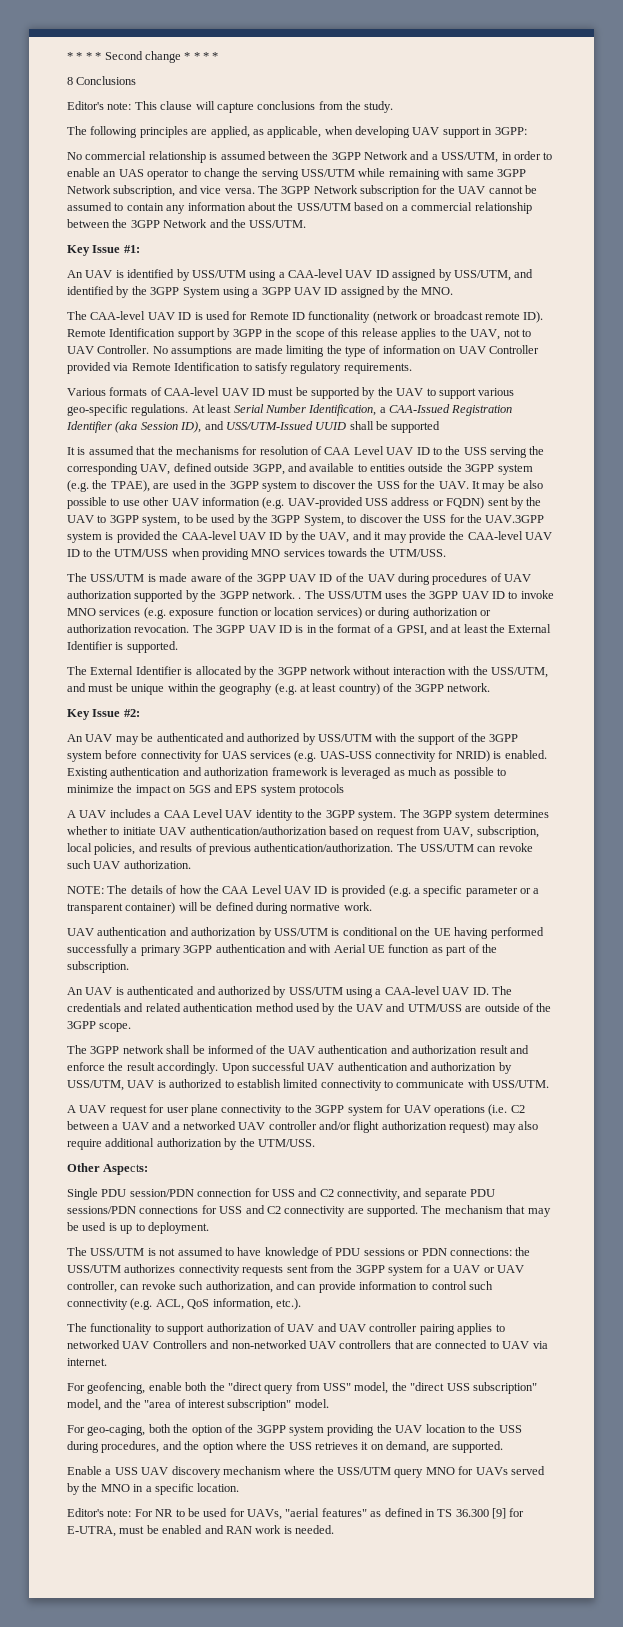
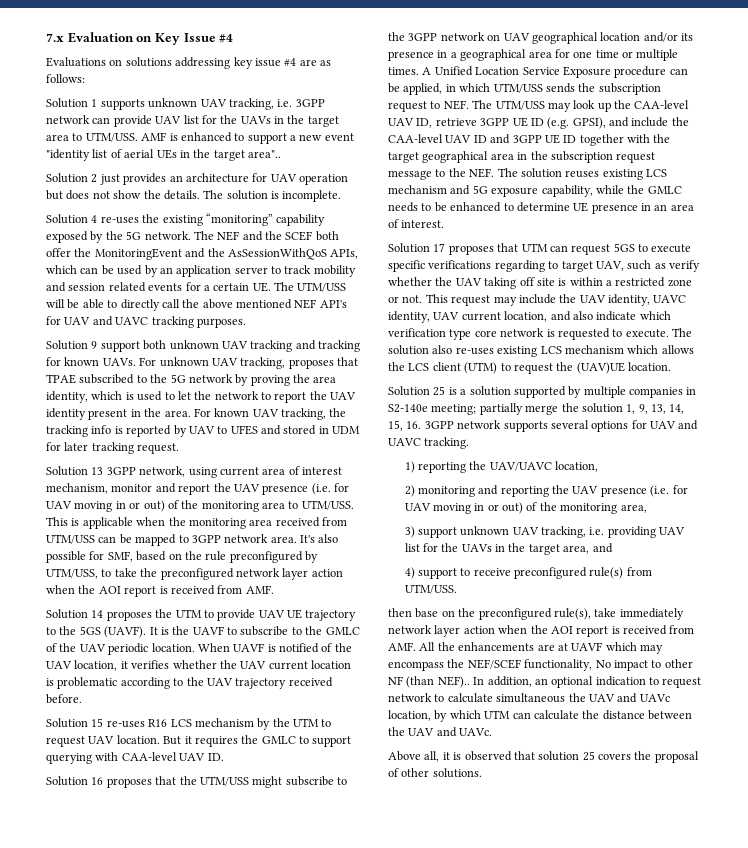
[67,51,219,63] [67,76,137,85] [67,101,394,113] [67,126,527,138] [67,151,553,163] [67,168,526,180] [67,185,537,197] [67,202,532,214] [67,219,307,228] [67,245,140,256] [67,269,534,281] [67,286,453,298] [67,311,544,323] [67,328,531,340] [67,345,539,357] [67,362,412,374] [67,387,515,399] [67,404,513,416] [66,421,441,433] [67,446,545,458] [67,463,533,475] [67,480,544,492] [67,497,542,509] [67,514,545,526] [67,531,552,543] [67,548,446,560] [67,573,531,585] [67,590,554,602] [67,607,492,619] [67,624,552,636] [67,641,178,653] [67,666,548,678] [67,683,491,695] [67,709,140,720] [67,733,519,745] [67,750,547,762] [67,767,507,779] [67,784,344,796] [67,809,549,821] [67,826,539,838] [67,843,533,855] [67,860,191,869] [67,885,540,897] [67,902,372,914] [67,927,544,939] [67,944,497,956] [67,961,129,973] [67,986,512,998] [67,1003,552,1015] [67,1021,132,1032] [67,1045,529,1054] [67,1062,512,1074] [67,1079,550,1091] [67,1104,525,1116] [67,1121,538,1133] [67,1138,315,1150] [67,1163,149,1175] [67,1188,496,1200] [67,1205,551,1217] [67,1222,209,1234] [67,1247,531,1259] [67,1264,524,1276] [67,1281,494,1293] [67,1298,301,1310] [67,1323,505,1335] [67,1340,548,1349] [67,1358,107,1366] [67,1382,537,1394] [67,1399,329,1411] [67,1424,522,1436] [67,1441,503,1453] [67,1466,545,1478] [67,1483,240,1495] [67,1508,525,1520] [67,1525,334,1537] * * * * Second change * * * * // 8 Conclusions // Editor's note: This clause will capture conclusions from the study. // The following principles are applied, as applicable, when developing UAV support in 3GPP: // No commercial relationship is assumed between the 3GPP Network and a USS/UTM, in order to enable an UAS operator to change the serving USS/UTM while remaining with same 3GPP Network subscription, and vice versa. The 3GPP Network subscription for the UAV cannot be assumed to contain any information about the USS/UTM based on a commercial relationship between the 3GPP Network and the USS/UTM. // Key Issue #1: // An UAV is identified by USS/UTM using a CAA-level UAV ID assigned by USS/UTM, and identified by the 3GPP System using a 3GPP UAV ID assigned by the MNO. // The CAA-level UAV ID is used for Remote ID functionality (network or broadcast remote ID). Remote Identification support by 3GPP in the scope of this release applies to the UAV, not to UAV Controller. No assumptions are made limiting the type of information on UAV Controller provided via Remote Identification to satisfy regulatory requirements. // Various formats of CAA-level UAV ID must be supported by the UAV to support various geo-specific regulations. At least Serial Number Identification, a CAA-Issued Registration Identifier (aka Session ID), and USS/UTM-Issued UUID shall be supported // It is assumed that the mechanisms for resolution of CAA Level UAV ID to the USS serving the corresponding UAV, defined outside 3GPP, and available to entities outside the 3GPP system (e.g. the TPAE), are used in the 3GPP system to discover the USS for the UAV. It may be also possible to use other UAV information (e.g. UAV-provided USS address or FQDN) sent by the UAV to 3GPP system, to be used by the 3GPP System, to discover the USS for the UAV.3GPP system is provided the CAA-level UAV ID by the UAV, and it may provide the CAA-level UAV ID to the UTM/USS when providing MNO services towards the UTM/USS. // The USS/UTM is made aware of the 3GPP UAV ID of the UAV during procedures of UAV authorization supported by the 3GPP network. . The USS/UTM uses the 3GPP UAV ID to invoke MNO services (e.g. exposure function or location services) or during authorization or authorization revocation. The 3GPP UAV ID is in the format of a GPSI, and at least the External Identifier is supported. // The External Identifier is allocated by the 3GPP network without interaction with the USS/UTM, and must be unique within the geography (e.g. at least country) of the 3GPP network. // Key Issue #2: // An UAV may be authenticated and authorized by USS/UTM with the support of the 3GPP system before connectivity for UAS services (e.g. UAS-USS connectivity for NRID) is enabled. Existing authentication and authorization framework is leveraged as much as possible to minimize the impact on 5GS and EPS system protocols // A UAV includes a CAA Level UAV identity to the 3GPP system. The 3GPP system determines whether to initiate UAV authentication/authorization based on request from UAV, subscription, local policies, and results of previous authentication/authorization. The USS/UTM can revoke such UAV authorization. // NOTE: The details of how the CAA Level UAV ID is provided (e.g. a specific parameter or a transparent container) will be defined during normative work. // UAV authentication and authorization by USS/UTM is conditional on the UE having performed successfully a primary 3GPP authentication and with Aerial UE function as part of the subscription. // An UAV is authenticated and authorized by USS/UTM using a CAA-level UAV ID. The credentials and related authentication method used by the UAV and UTM/USS are outside of the 3GPP scope. // The 3GPP network shall be informed of the UAV authentication and authorization result and enforce the result accordingly. Upon successful UAV authentication and authorization by USS/UTM, UAV is authorized to establish limited connectivity to communicate with USS/UTM. // A UAV request for user plane connectivity to the 3GPP system for UAV operations (i.e. C2 between a UAV and a networked UAV controller and/or flight authorization request) may also require additional authorization by the UTM/USS. // Other Aspects: // Single PDU session/PDN connection for USS and C2 connectivity, and separate PDU sessions/PDN connections for USS and C2 connectivity are supported. The mechanism that may be used is up to deployment. // The USS/UTM is not assumed to have knowledge of PDU sessions or PDN connections: the USS/UTM authorizes connectivity requests sent from the 3GPP system for a UAV or UAV controller, can revoke such authorization, and can provide information to control such connectivity (e.g. ACL, QoS information, etc.). // The functionality to support authorization of UAV and UAV controller pairing applies to networked UAV Controllers and non-networked UAV controllers that are connected to UAV via internet. // For geofencing, enable both the "direct query from USS" model, the "direct USS subscription" model, and the "area of interest subscription" model. // For geo-caging, both the option of the 3GPP system providing the UAV location to the USS during procedures, and the option where the USS retrieves it on demand, are supported. // Enable a USS UAV discovery mechanism where the USS/UTM query MNO for UAVs served by the MNO in a specific location. // Editor's note: For NR to be used for UAVs, "aerial features" as defined in TS 36.300 [9] for E-UTRA, must be enabled and RAN work is needed. -> [46,32,234,45] [46,57,331,69] [46,74,85,83] [46,98,325,110] [46,115,339,127] [46,132,354,144] [46,149,281,161] [46,173,348,185] [46,190,342,202] [46,213,326,226] [46,231,339,243] [46,248,359,260] [46,265,356,277] [46,282,347,292] [46,299,347,311] [46,316,246,328] [46,340,360,352] [46,357,358,369] [46,374,337,386] [46,391,357,403] [46,408,347,420] [46,425,361,437] [46,442,180,454] [46,466,342,478] [46,483,349,495] [46,500,354,512] [46,517,347,529] [46,534,339,546] [46,551,318,563] [46,568,343,580] [46,585,274,597] [46,609,357,621] [46,626,360,638] [46,643,352,655] [46,660,351,671] [46,677,333,689] [46,694,82,704] [46,718,332,730] [46,735,352,747] [46,752,224,764] [46,776,347,788] [388,32,693,44] [388,49,679,61] [388,66,688,78] [388,83,661,95] [388,100,690,112] [388,117,689,129] [388,134,671,146] [388,151,656,163] [388,168,667,180] [388,185,682,197] [388,202,694,214] [388,219,445,228] [388,243,692,255] [388,260,700,272] [388,277,692,289] [388,294,687,306] [388,311,671,323] [388,328,692,340] [388,345,694,357] [388,362,671,374] [388,386,697,398] [388,403,685,415] [388,420,699,432] [388,437,470,449] [404,461,598,473] [404,485,688,497] [404,502,647,514] [404,526,686,538] [404,543,613,555] [404,567,652,579] [404,584,457,594] [388,608,684,620] [388,625,695,637] [388,642,663,654] [388,659,693,671] [388,676,702,688] [388,693,670,703] [388,710,692,722] [388,727,493,737] [388,751,699,763] [388,768,482,778] 7.x Evaluation on Key Issue #4 // Evaluations on solutions addressing key issue #4 are as follows: // Solution 1 supports unknown UAV tracking, i.e. 3GPP network can provide UAV list for the UAVs in the target area to UTM/USS. AMF is enhanced to support a new event "identity list of aerial UEs in the target area".. // Solution 2 just provides an architecture for UAV operation but does not show the details. The solution is incomplete. // Solution 4 re-uses the existing “monitoring” capability exposed by the 5G network. The NEF and the SCEF both offer the MonitoringEvent and the AsSessionWithQoS APIs, which can be used by an application server to track mobility and session related events for a certain UE. The UTM/USS will be able to directly call the above mentioned NEF API's for UAV and UAVC tracking purposes. // Solution 9 support both unknown UAV tracking and tracking for known UAVs. For unknown UAV tracking, proposes that TPAE subscribed to the 5G network by proving the area identity, which is used to let the network to report the UAV identity present in the area. For known UAV tracking, the tracking info is reported by UAV to UFES and stored in UDM for later tracking request. // Solution 13 3GPP network, using current area of interest mechanism, monitor and report the UAV presence (i.e. for UAV moving in or out) of the monitoring area to UTM/USS. This is applicable when the monitoring area received from UTM/USS can be mapped to 3GPP network area. It's also possible for SMF, based on the rule preconfigured by UTM/USS, to take the preconfigured network layer action when the AOI report is received from AMF. // Solution 14 proposes the UTM to provide UAV UE trajectory to the 5GS (UAVF). It is the UAVF to subscribe to the GMLC of the UAV periodic location. When UAVF is notified of the UAV location, it verifies whether the UAV current location is problematic according to the UAV trajectory received before. // Solution 15 re-uses R16 LCS mechanism by the UTM to request UAV location. But it requires the GMLC to support querying with CAA-level UAV ID. // Solution 16 proposes that the UTM/USS might subscribe to the 3GPP network on UAV geographical location and/or its presence in a geographical area for one time or multiple times. A Unified Location Service Exposure procedure can be applied, in which UTM/USS sends the subscription request to NEF. The UTM/USS may look up the CAA-level UAV ID, retrieve 3GPP UE ID (e.g. GPSI), and include the CAA-level UAV ID and 3GPP UE ID together with the target geographical area in the subscription request message to the NEF. The solution reuses existing LCS mechanism and 5G exposure capability, while the GMLC needs to be enhanced to determine UE presence in an area of interest. // Solution 17 proposes that UTM can request 5GS to execute specific verifications regarding to target UAV, such as verify whether the UAV taking off site is within a restricted zone or not. This request may include the UAV identity, UAVC identity, UAV current location, and also indicate which verification type core network is requested to execute. The solution also re-uses existing LCS mechanism which allows the LCS client (UTM) to request the (UAV)UE location. // Solution 25 is a solution supported by multiple companies in S2-140e meeting; partially merge the solution 1, 9, 13, 14, 15, 16. 3GPP network supports several options for UAV and UAVC tracking. // 1) reporting the UAV/UAVC location, // 2) monitoring and reporting the UAV presence (i.e. for UAV moving in or out) of the monitoring area, // 3) support unknown UAV tracking, i.e. providing UAV list for the UAVs in the target area, and // 4) support to receive preconfigured rule(s) from UTM/USS. // then base on the preconfigured rule(s), take immediately network layer action when the AOI report is received from AMF. All the enhancements are at UAVF which may encompass the NEF/SCEF functionality, No impact to other NF (than NEF).. In addition, an optional indication to request network to calculate simultaneous the UAV and UAVc location, by which UTM can calculate the distance between the UAV and UAVc. // Above all, it is observed that solution 25 covers the proposal of other solutions.

